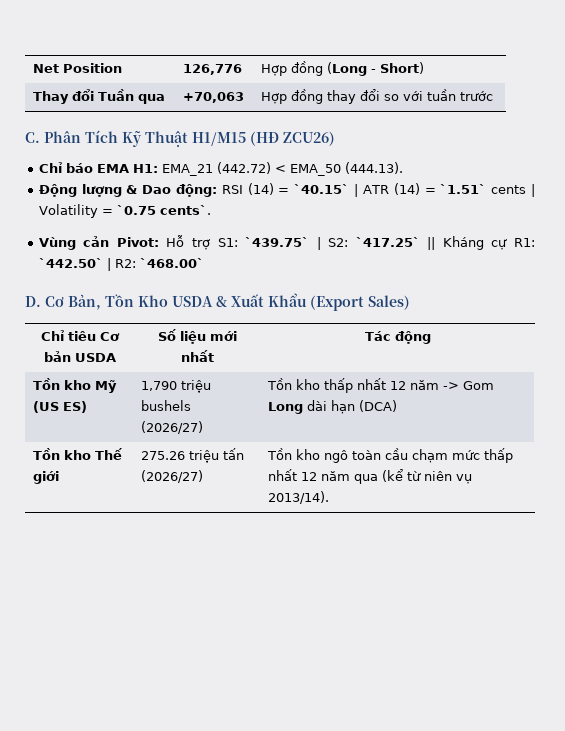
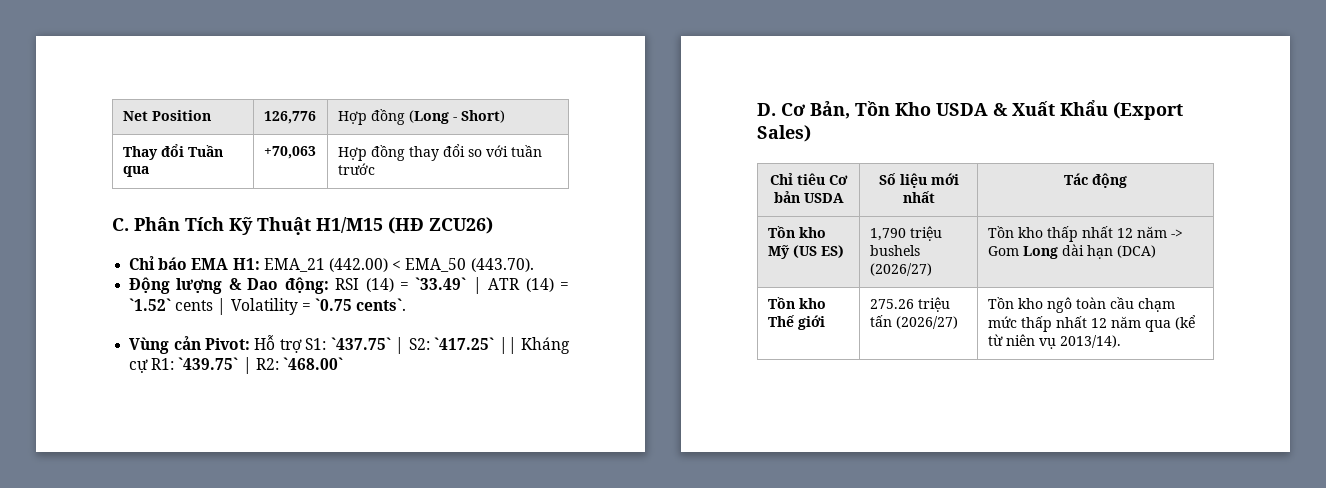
[216,162,271,174] (442.72) -> [328,258,388,272] (442.00)
[344,162,403,174] (444.13). -> [470,258,534,272] (443.70).
[294,184,350,194] `40.15` -> [415,277,467,290] `33.49`
[440,184,487,194] `1.51` -> [129,298,172,311] `1.52`
[245,237,310,247] `439.75` -> [330,337,391,350] `437.75`
[38,258,103,268] `442.50` -> [178,357,239,370] `439.75`

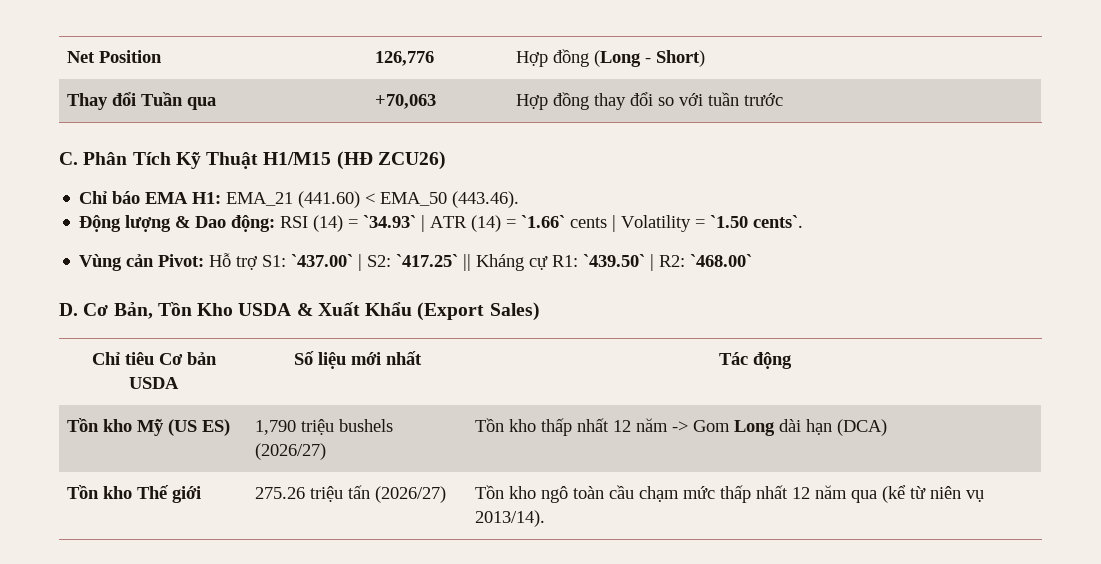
[328,258,388,272] (442.00) -> [298,191,361,208] (441.60)
[470,258,534,272] (443.70). -> [452,191,520,208] (443.46).
[415,277,467,290] `33.49` -> [363,215,417,228] `34.93`
[129,298,172,311] `1.52` -> [521,215,566,228] `1.66`
[314,298,352,311] `0.75 -> [710,215,749,228] `1.50
[330,337,391,350] `437.75` -> [291,254,354,267] `437.00`
[178,357,239,370] `439.75` -> [583,254,646,267] `439.50`

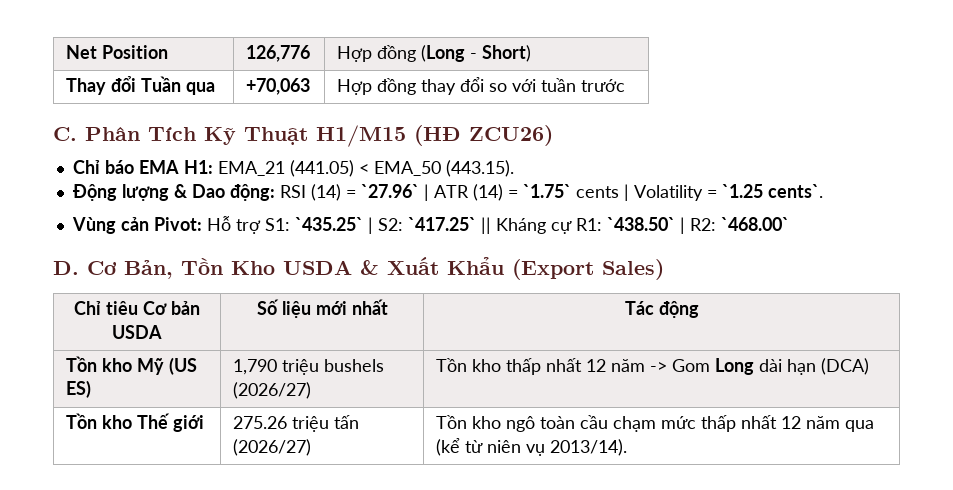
[298,191,361,208] (441.60) -> [289,160,354,177] (441.05)
[452,191,520,208] (443.46). -> [445,160,514,177] (443.15).
[363,215,417,228] `34.93` -> [360,184,419,198] `27.96`
[521,215,566,228] `1.66` -> [522,184,571,198] `1.75`
[710,215,749,228] `1.50 -> [721,184,763,198] `1.25
[291,254,354,267] `437.00` -> [294,217,363,231] `435.25`
[583,254,646,267] `439.50` -> [606,217,675,231] `438.50`

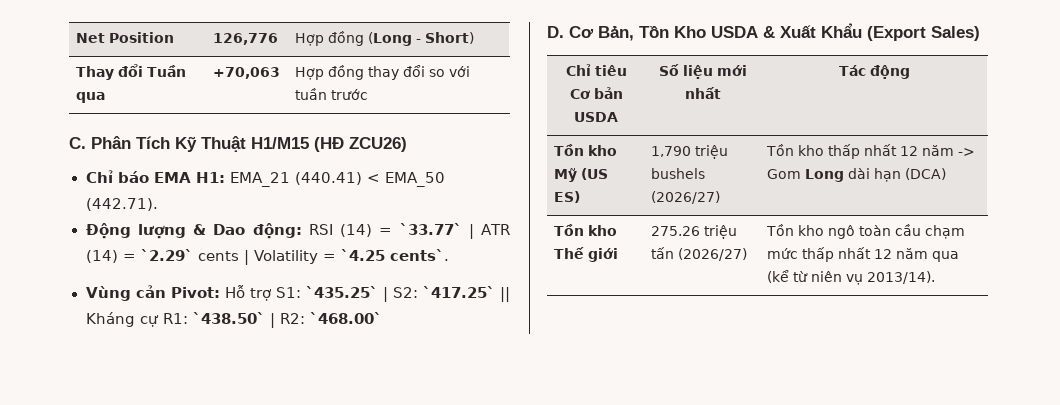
[289,160,354,177] (441.05) -> [294,172,362,185] (440.41)
[445,160,514,177] (443.15). -> [85,198,158,211] (442.71).
[360,184,419,198] `27.96` -> [399,223,462,235] `33.77`
[522,184,571,198] `1.75` -> [140,249,193,261] `2.29`
[721,184,763,198] `1.25 -> [341,249,386,261] `4.25

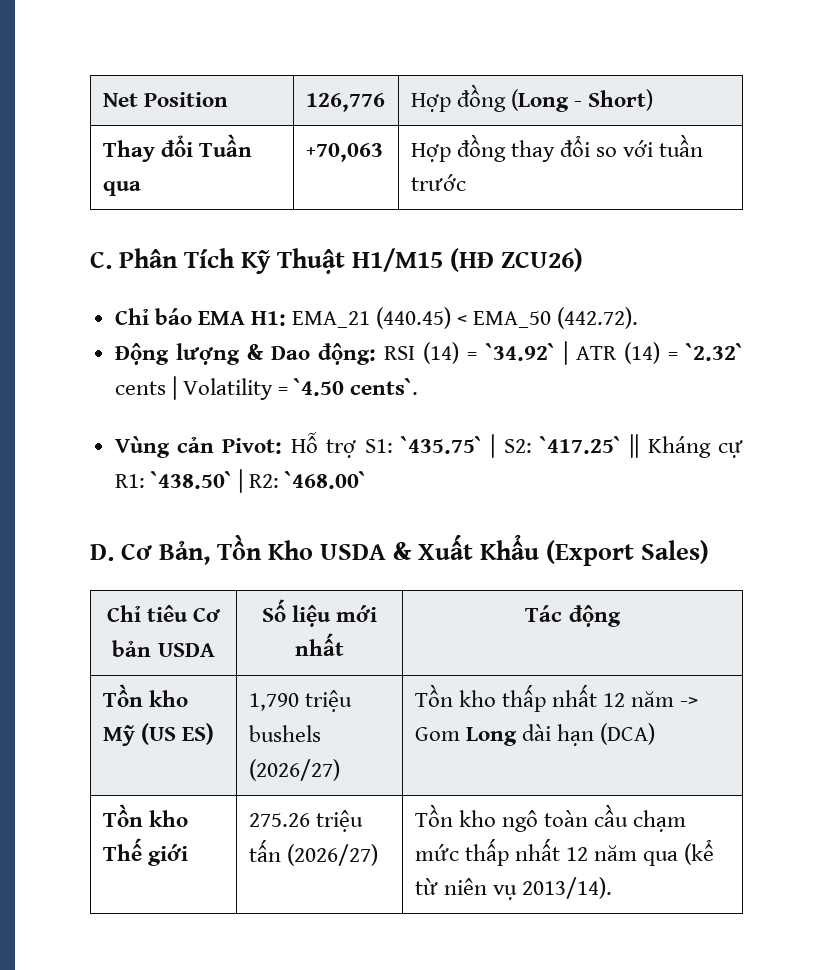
[294,172,362,185] (440.41) -> [376,307,452,329] (440.45)
[85,198,158,211] (442.71). -> [557,307,639,329] (442.72).
[399,223,462,235] `33.77` -> [484,343,555,361] `34.92`
[140,249,193,261] `2.29` -> [685,343,743,361] `2.32`
[341,249,386,261] `4.25 -> [293,378,345,396] `4.50
[305,286,378,298] `435.25` -> [399,436,482,454] `435.75`

